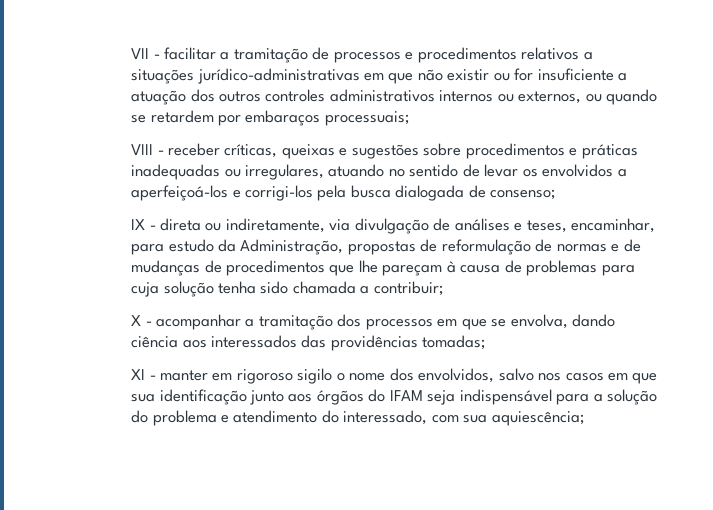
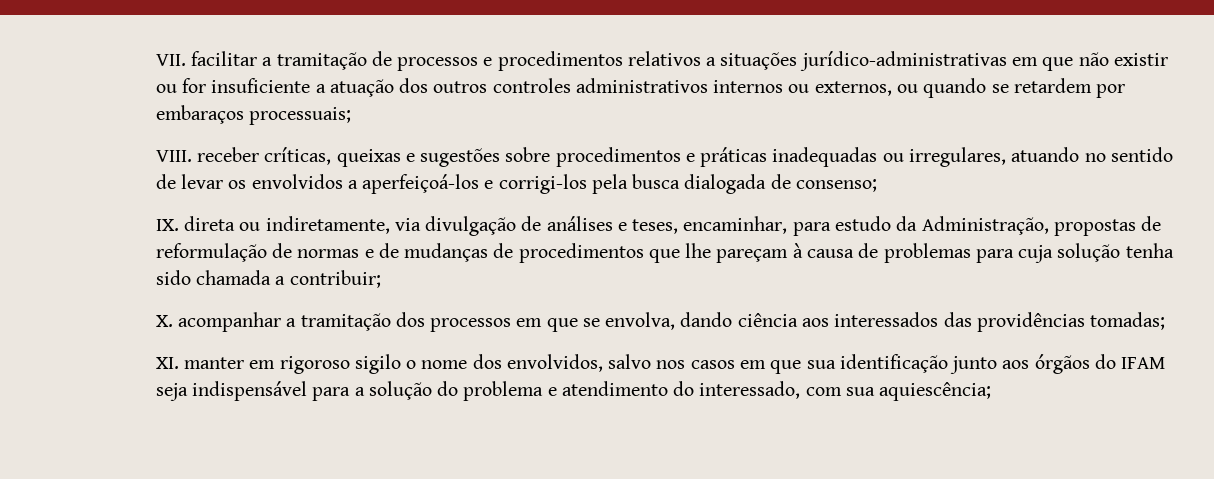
[131,48,160,59] VII - -> [155,54,186,66] VII.
[131,144,164,155] VIII - -> [155,150,192,162] VIII.
[131,219,156,230] IX - -> [155,219,179,231] IX.
[131,315,152,326] X - -> [155,315,173,327] X.
[131,369,156,380] XI - -> [155,357,179,369] XI.

